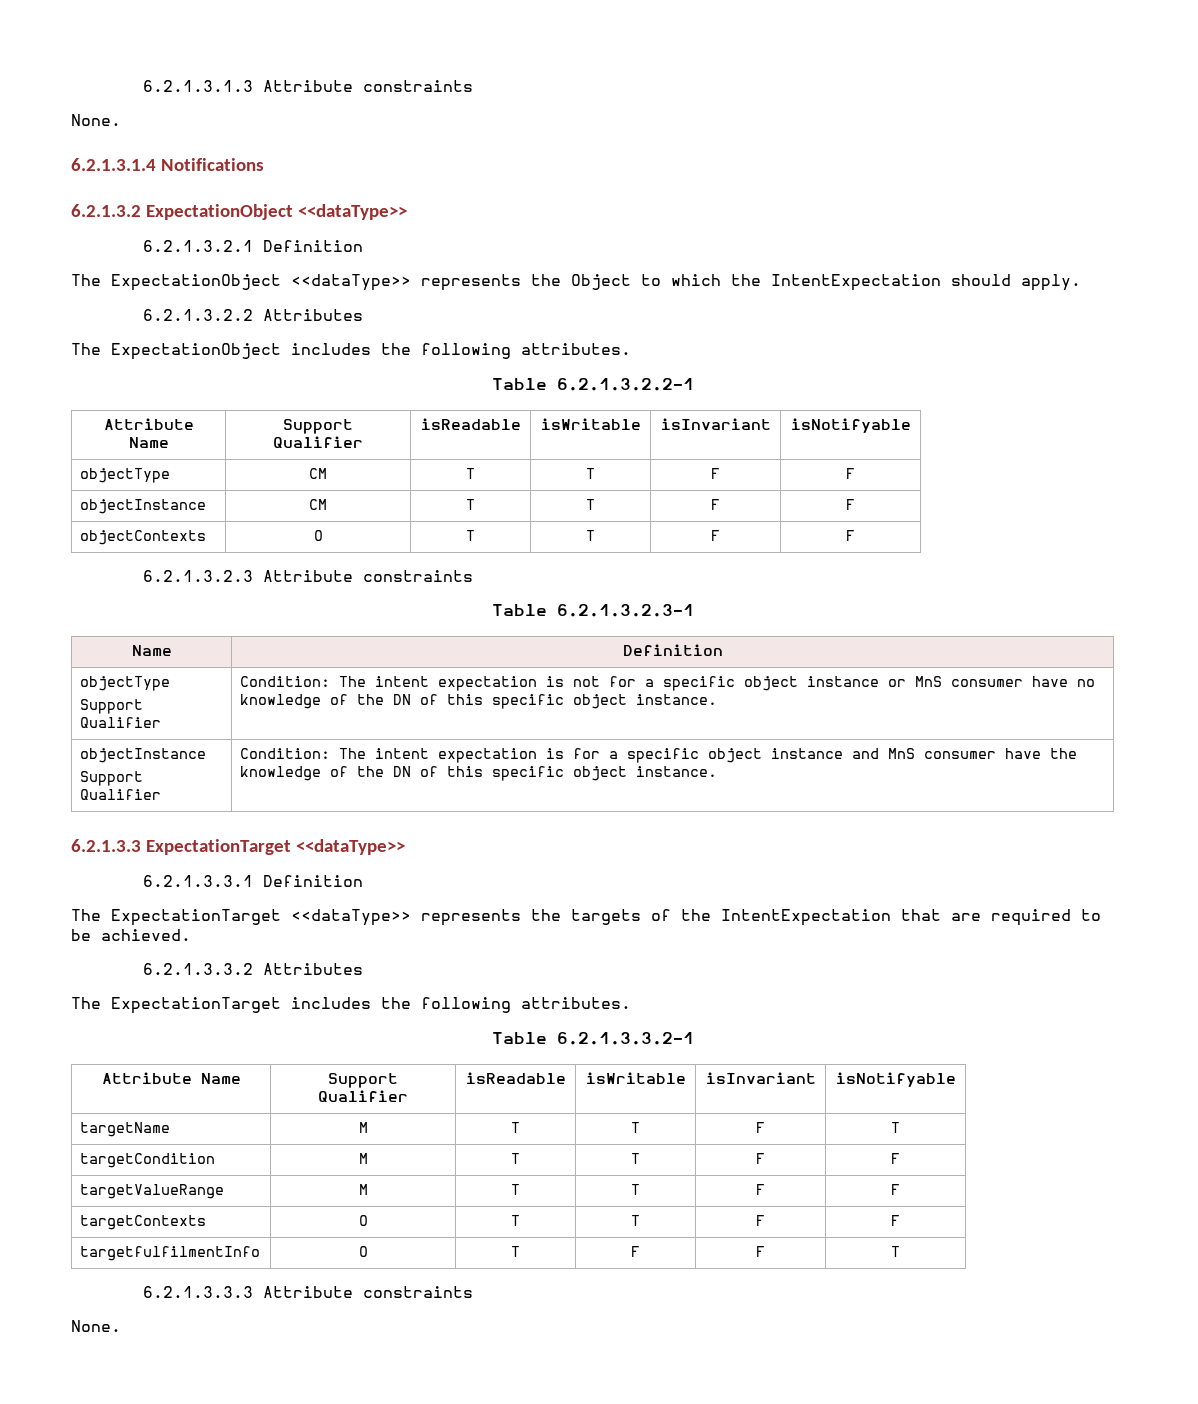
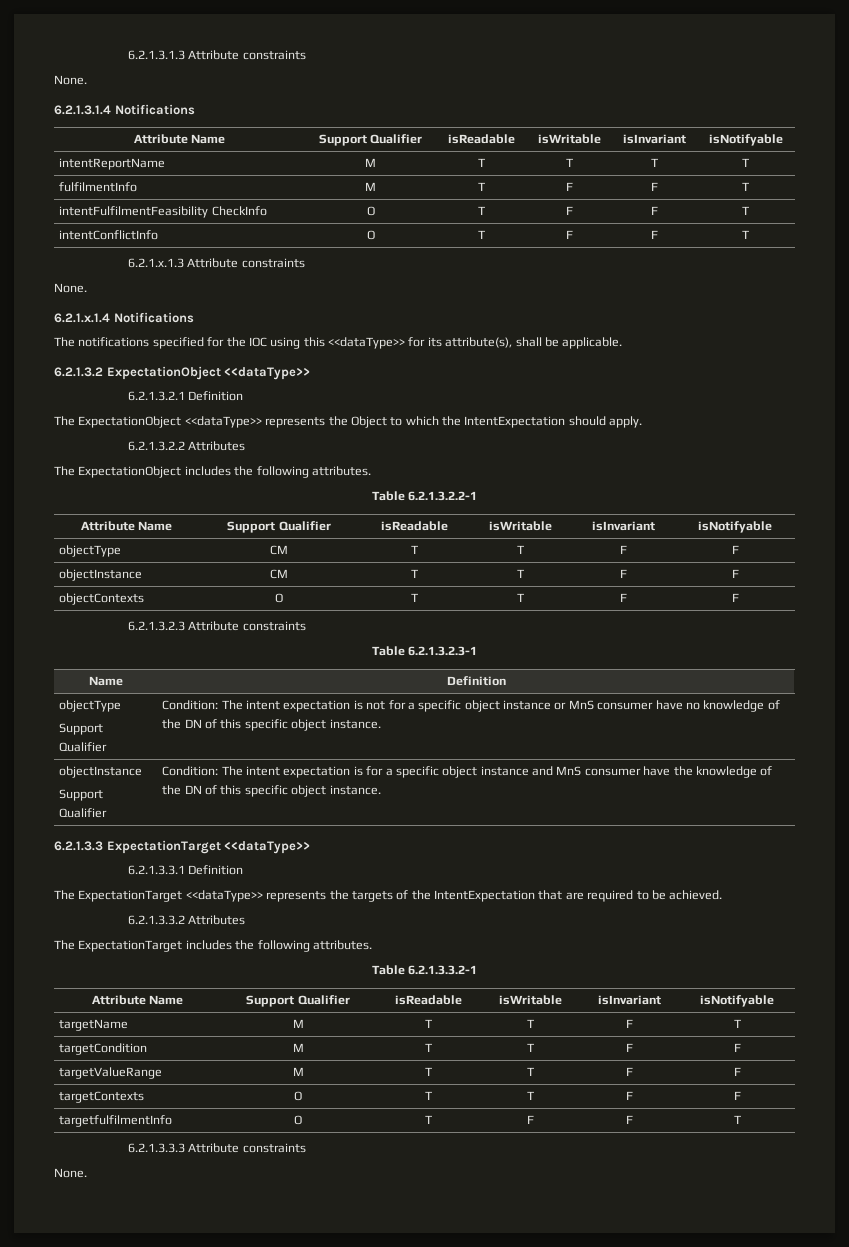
(264, 164) none -> [133,134,226,144] [318,134,423,146] [448,134,515,144] [537,134,601,144] [622,134,686,144] [708,134,783,146] [59,158,166,170] [365,158,376,167] [478,158,485,167] [565,158,573,167] [650,158,658,167] [742,158,749,167] [59,182,138,192] [365,182,376,191] [478,182,485,191] [565,182,573,191] [650,182,658,191] [742,182,749,191] [59,206,267,218] [366,206,375,216] [478,206,485,215] [565,206,573,215] [650,206,658,215] [742,206,749,215] [59,230,159,240] [366,230,375,240] [478,230,485,239] [565,230,573,239] [650,230,658,239] [742,230,749,239] [128,258,305,268] [54,283,87,293] [54,312,194,323] [54,337,623,349] // Attribute Name | Support Qualifier | isReadable | isWritable | isInvariant | isNotifyable // intentReportName | M | T | T | T | T // fulfilmentInfo | M | T | F | F | T // intentFulfilmentFeasibility CheckInfo | O | T | F | F | T // intentConflictInfo | O | T | F | F | T // 6.2.1.x.1.3 Attribute constraints // None. // 6.2.1.x.1.4 Notifications // The notifications specified for the IOC using this <<dataType>> for its attribute(s), shall be applicable.

